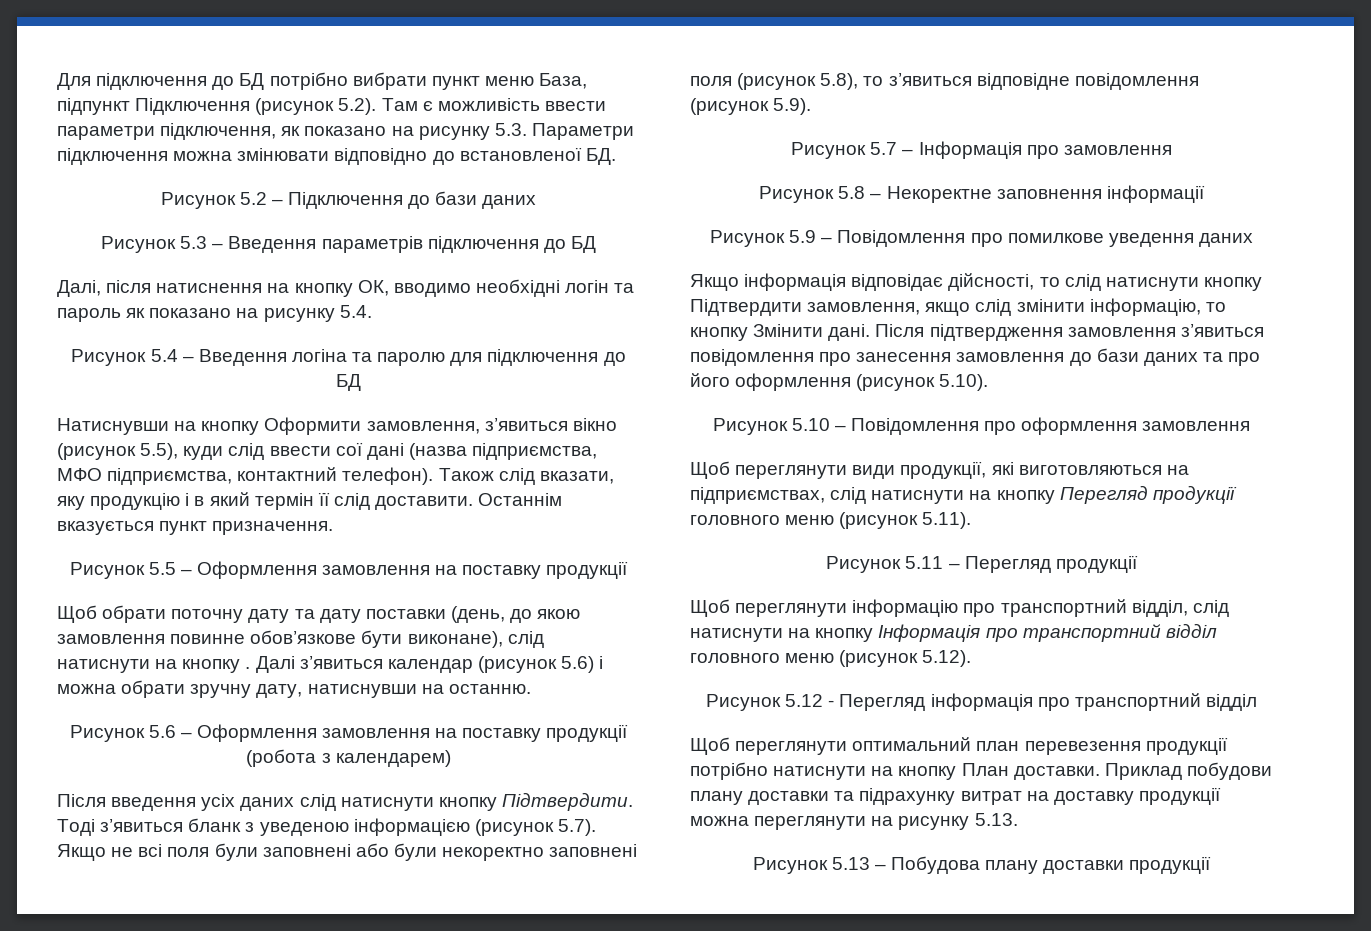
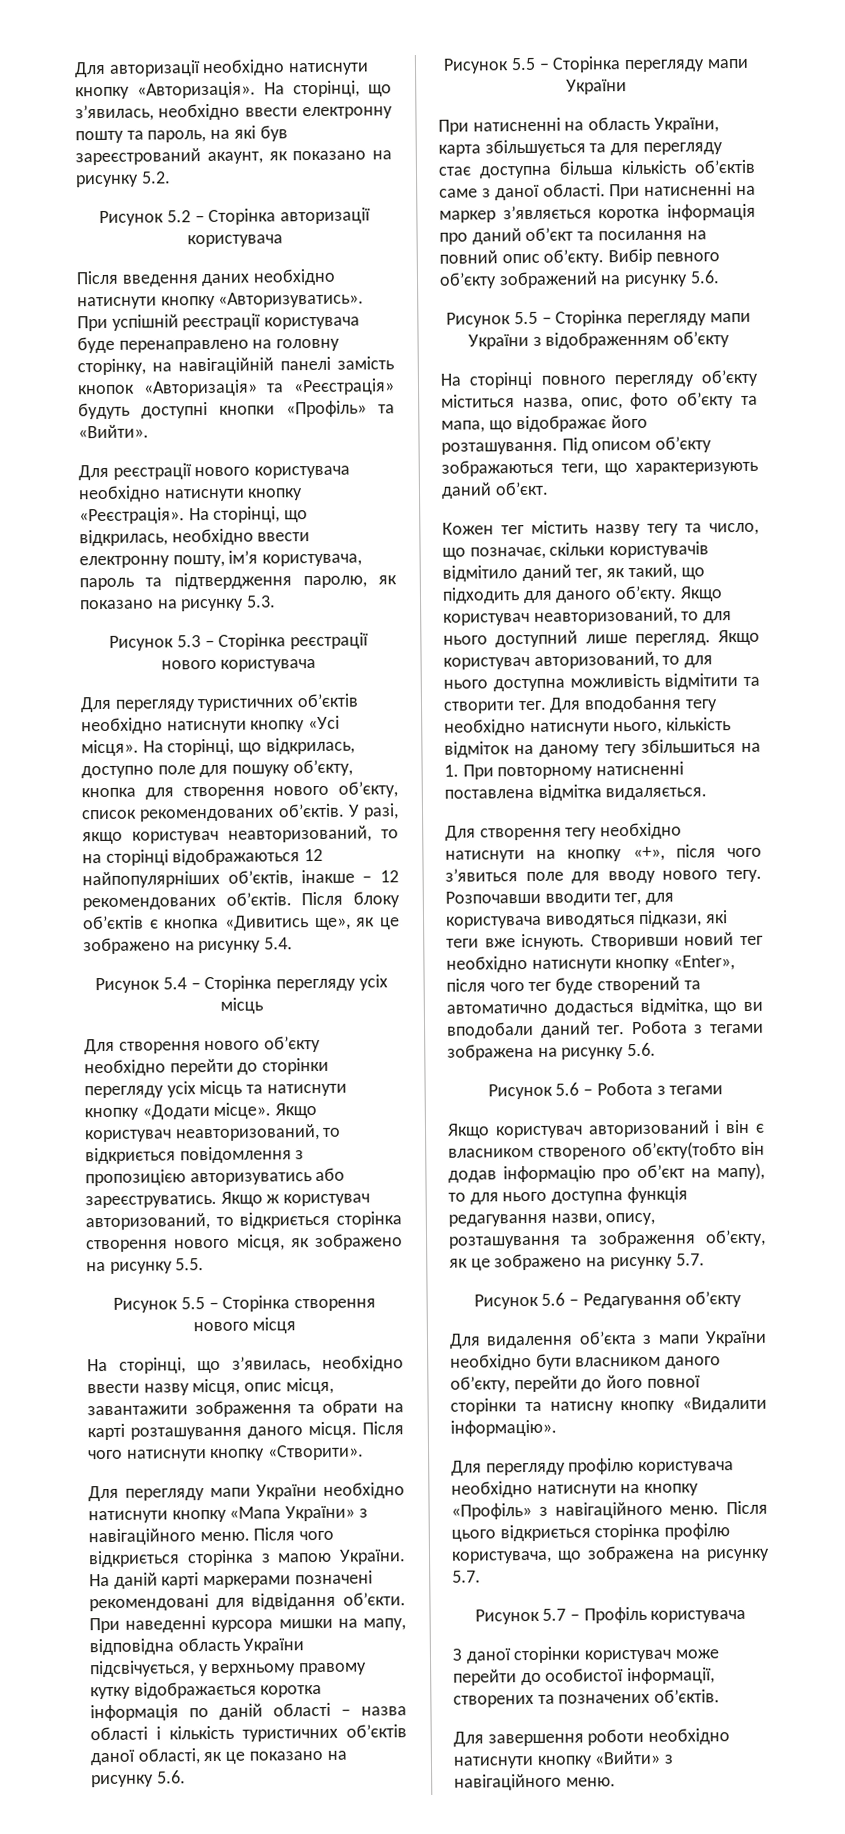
[57,72,588,90] [57,98,606,115] [57,123,277,140] Для підключення до БД потрібно вибрати пункт меню База, підпункт Підключення (рисунок 5.2). Там є можливість ввести параметри підключення, -> [74,59,370,78] [75,80,392,100] [75,103,393,122] [75,125,288,144] [75,148,392,166] [75,171,171,188] [99,207,371,227] [186,234,283,248] [76,268,337,287] [77,291,365,310] [77,313,361,332] [77,336,341,354] [77,356,394,376] [77,378,395,397] [78,400,395,420] [78,424,149,439] [78,463,351,481] [78,485,304,503] [79,506,309,525] [79,528,311,547] [79,550,363,569] [79,572,367,591] Для авторизації необхідно натиснути кнопку «Авторизація». На сторінці, що з’явилась, необхідно ввести електронну пошту та пароль, на які був зареєстрований акаунт, як показано на рисунку 5.2. // Рисунок 5.2 – Сторінка авторизації користувача // Після введення даних необхідно натиснути кнопку «Авторизуватись». При успішній реєстрації користувача буде перенаправлено на головну сторінку, на навігаційній панелі замість кнопок «Авторизація» та «Реєстрація» будуть доступні кнопки «Профіль» та «Вийти». // Для реєстрації нового користувача необхідно натиснути кнопку «Реєстрація». На сторінці, що відкрилась, необхідно ввести електронну пошту, ім’я користувача, пароль та підтвердження паролю,
[531,123,634,140] [57,147,616,165] [160,191,537,209] [101,236,596,253] [57,279,635,297] [57,308,232,322] Параметри підключення можна змінювати відповідно до встановленої БД. // Рисунок 5.2 – Підключення до бази даних // Рисунок 5.3 – Введення параметрів підключення до БД // Далі, після натиснення на кнопку ОК, вводимо необхідні логін та пароль як показано -> [109,632,369,651] [160,658,317,672] [80,693,360,713] [81,715,341,735] [81,737,355,757] [81,759,353,779] [81,781,398,800] [81,803,399,822] [82,825,399,845] [82,848,324,866] [82,869,399,889] [82,891,400,911] [82,915,400,931] [83,937,171,955] // Рисунок 5.3 – Сторінка реєстрації нового користувача // Для перегляду туристичних об’єктів необхідно натиснути кнопку «Усі місця». На сторінці, що відкрилась, доступно поле для пошуку об’єкту, кнопка для створення нового об’єкту, список рекомендованих об’єктів. У разі, якщо користувач неавторизований, то на сторінці відображаються 12 найпопулярніших об’єктів, інакше – 12 рекомендованих об’єктів. Після блоку об’єктів є кнопка «Дивитись ще», як це зображено
[198,349,626,366] [336,374,361,391] [57,417,617,435] [57,442,598,460] [57,467,614,485] [57,492,563,510] [57,521,334,535] [69,561,629,579] [57,605,581,623] [57,630,544,648] [57,656,604,673] [57,680,531,698] [69,724,629,742] [246,749,451,767] [57,792,633,811] [57,818,596,836] [57,843,638,861] [690,73,1199,90] [690,98,812,115] [791,141,1172,159] [759,185,1205,203] [710,230,1253,247] [690,273,1262,291] [690,298,1226,316] [690,324,1264,341] [690,348,1261,366] [690,373,989,391] [712,417,1251,435] [690,461,1189,479] [690,485,1237,504] [690,512,972,529] [826,555,1138,573] [690,599,1229,617] [690,623,1217,642] [690,650,972,667] [706,693,1257,711] [690,737,1228,755] [690,762,1272,780] [690,787,1221,805] [690,813,1018,830] [752,856,1212,874] Введення логіна та паролю для підключення до БД // Натиснувши на кнопку Оформити замовлення, з’явиться вікно (рисунок 5.5), куди слід ввести сої дані (назва підприємства, МФО підприємства, контактний телефон). Також слід вказати, яку продукцію і в який термін її слід доставити. Останнім вказується пункт призначення. // Рисунок 5.5 – Оформлення замовлення на поставку продукції // Щоб обрати поточну дату та дату поставки (день, до якою замовлення повинне обов’язкове бути виконане), слід натиснути на кнопку . Далі з’явиться календар (рисунок 5.6) і можна обрати зручну дату, натиснувши на останню. // Рисунок 5.6 – Оформлення замовлення на поставку продукції (робота з календарем) // Після введення усіх даних слід натиснути кнопку Підтвердити. Тоді з’явиться бланк з уведеною інформацією (рисунок 5.7). Якщо не всі поля були заповнені або були некоректно заповнені поля (рисунок 5.8), то з’явиться відповідне повідомлення (рисунок 5.9). // Рисунок 5.7 – Інформація про замовлення // Рисунок 5.8 – Некоректне заповнення інформації // Рисунок 5.9 – Повідомлення про помилкове уведення даних // Якщо інформація відповідає дійсності, то слід натиснути кнопку Підтвердити замовлення, якщо слід змінити інформацію, то кнопку Змінити дані. Після підтвердження замовлення з’явиться повідомлення про занесення замовлення до бази даних та про його оформлення (рисунок 5.10). // Рисунок 5.10 – Повідомлення про оформлення замовлення // Щоб переглянути види продукції, які виготовляються на підприємствах, слід натиснути на кнопку Перегляд продукції головного меню (рисунок 5.11). // Рисунок 5.11 – Перегляд продукції // Щоб переглянути інформацію про транспортний відділ, слід натиснути на кнопку Інформація про транспортний відділ головного меню (рисунок 5.12). // Рисунок 5.12 - Перегляд інформація про транспортний відділ // Щоб переглянути оптимальний план перевезення продукції потрібно натиснути на кнопку План доставки. Приклад побудови плану доставки та підрахунку витрат на доставку продукції можна переглянути на рисунку 5.13. // Рисунок 5.13 – Побудова плану доставки продукції -> [204,974,388,993] [220,997,263,1014] [84,1035,322,1055] [84,1057,330,1077] [84,1080,347,1099] [84,1102,318,1121] [84,1123,342,1143] [85,1146,305,1165] [85,1167,346,1187] [85,1191,371,1209] [85,1211,402,1231] [86,1233,403,1253] [86,1258,205,1274] [113,1295,376,1313] [192,1317,297,1334] [87,1355,404,1374] [87,1377,334,1396] [87,1399,404,1418] [87,1421,404,1441] [88,1444,365,1462] [88,1482,405,1502] [88,1505,368,1524] [88,1527,335,1546] [88,1549,406,1568] [89,1570,373,1589] [89,1592,406,1612] [89,1616,406,1634] [89,1637,305,1656] [89,1660,368,1678] [90,1681,323,1700] [90,1702,407,1722] [90,1724,407,1742] [90,1748,347,1766] [91,1770,186,1788] [443,56,749,74] [566,79,627,95] [438,116,719,135] [438,139,723,157] [438,159,756,179] [439,182,756,201] [439,203,756,223] [439,227,707,245] [439,248,720,266] [439,270,720,289] [446,310,751,328] [467,331,731,350] [440,369,759,389] [441,392,758,411] [441,414,649,433] [441,436,713,455] [441,459,758,477] [441,481,549,499] [442,520,759,537] [442,541,710,560] [442,563,705,582] [442,585,723,604] [443,607,733,626] [443,629,760,648] [443,651,714,670] [443,673,760,692] [443,695,718,714] [444,717,732,736] [444,739,761,758] [444,761,685,780] [444,784,708,801] [445,822,683,841] [445,844,762,863] [445,868,762,884] [445,890,675,906] [445,910,729,929] [446,932,764,951] [446,955,736,973] [446,976,701,994] [446,998,763,1016] [446,1020,764,1039] [447,1042,657,1061] [487,1081,724,1100] [447,1119,765,1139] [448,1141,765,1160] [448,1162,765,1183] [448,1186,688,1205] [448,1212,656,1227] [449,1229,766,1249] [449,1253,705,1271] [473,1291,743,1310] [449,1330,767,1349] [450,1353,722,1371] [450,1374,701,1393] [450,1396,767,1415] [450,1419,557,1437] [451,1458,735,1476] [451,1480,700,1498] [451,1500,768,1520] [451,1523,731,1542] [451,1545,770,1564] [452,1570,481,1583] [474,1606,747,1625] [452,1646,719,1664] [453,1667,716,1686] [453,1689,721,1708] [453,1728,731,1747] [453,1750,674,1769] [454,1773,616,1791] Сторінка перегляду усіх місць // Для створення нового об’єкту необхідно перейти до сторінки перегляду усіх місць та натиснути кнопку «Додати місце». Якщо користувач неавторизований, то відкриється повідомлення з пропозицією авторизуватись або зареєструватись. Якщо ж користувач авторизований, то відкриється сторінка створення нового місця, як зображено на рисунку 5.5. // Рисунок 5.5 – Сторінка створення нового місця // На сторінці, що з’явилась, необхідно ввести назву місця, опис місця, завантажити зображення та обрати на карті розташування даного місця. Після чого натиснути кнопку «Створити». // Для перегляду мапи України необхідно натиснути кнопку «Мапа України» з навігаційного меню. Після чого відкриється сторінка з мапою України. На даній карті маркерами позначені рекомендовані для відвідання об’єкти. При наведенні курсора мишки на мапу, відповідна область України підсвічується, у верхньому правому кутку відображається коротка інформація по даній області – назва області і кількість туристичних об’єктів даної області, як це показано на рисунку 5.6. // Рисунок 5.5 – Сторінка перегляду мапи України // При натисненні на область України, карта збільшується та для перегляду стає доступна більша кількість об’єктів саме з даної області. При натисненні на маркер з’являється коротка інформація про даний об’єкт та посилання на повний опис об’єкту. Вибір певного об’єкту зображений на рисунку 5.6. // Рисунок 5.5 – Сторінка перегляду мапи України з відображенням об’єкту // На сторінці повного перегляду об’єкту міститься назва, опис, фото об’єкту та мапа, що відображає його розташування. Під описом об’єкту зображаються теги, що характеризують даний об’єкт. // Кожен тег містить назву тегу та число, що позначає, скільки користувачів відмітило даний тег, як такий, що підходить для даного об’єкту. Якщо користувач неавторизований, то для нього доступний лише перегляд. Якщо користувач авторизований, то для нього доступна можливість відмітити та створити тег. Для вподобання тегу необхідно натиснути нього, кількість відміток на даному тегу збільшиться на 1. При повторному натисненні поставлена відмітка видаляється. // Для створення тегу необхідно натиснути на кнопку «+», після чого з’явиться поле для вводу нового тегу. Розпочавши вводити тег, для користувача виводяться підкази, які теги вже існують. Створивши новий тег необхідно натиснути кнопку «Enter», після чого тег буде створений та автоматично додасться відмітка, що ви вподобали даний тег. Робота з тегами зображена на рисунку 5.6. // Рисунок 5.6 – Робота з тегами // Якщо користувач авторизований і він є власником створеного об’єкту(тобто він додав інформацію про об’єкт на мапу), то для нього доступна функція редагування назви, опису, розташування та зображення об’єкту, як це зображено на рисунку 5.7. // Рисунок 5.6 – Редагування об’єкту // Для видалення об’єкта з мапи України необхідно бути власником даного об’єкту, перейти до його повної сторінки та натисну кнопку «Видалити інформацію». // Для перегляду профілю користувача необхідно натиснути на кнопку «Профіль» з навігаційного меню. Після цього відкриється сторінка профілю користувача, що зображена на рисунку 5.7. // Рисунок 5.7 – Профіль користувача // З даної сторінки користувач може перейти до особистої інформації, створених та позначених об’єктів. // Для завершення роботи необхідно натиснути кнопку «Вийти» з навігаційного меню.

